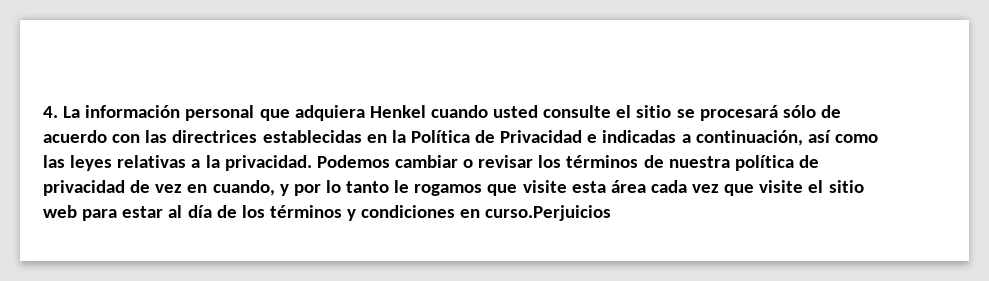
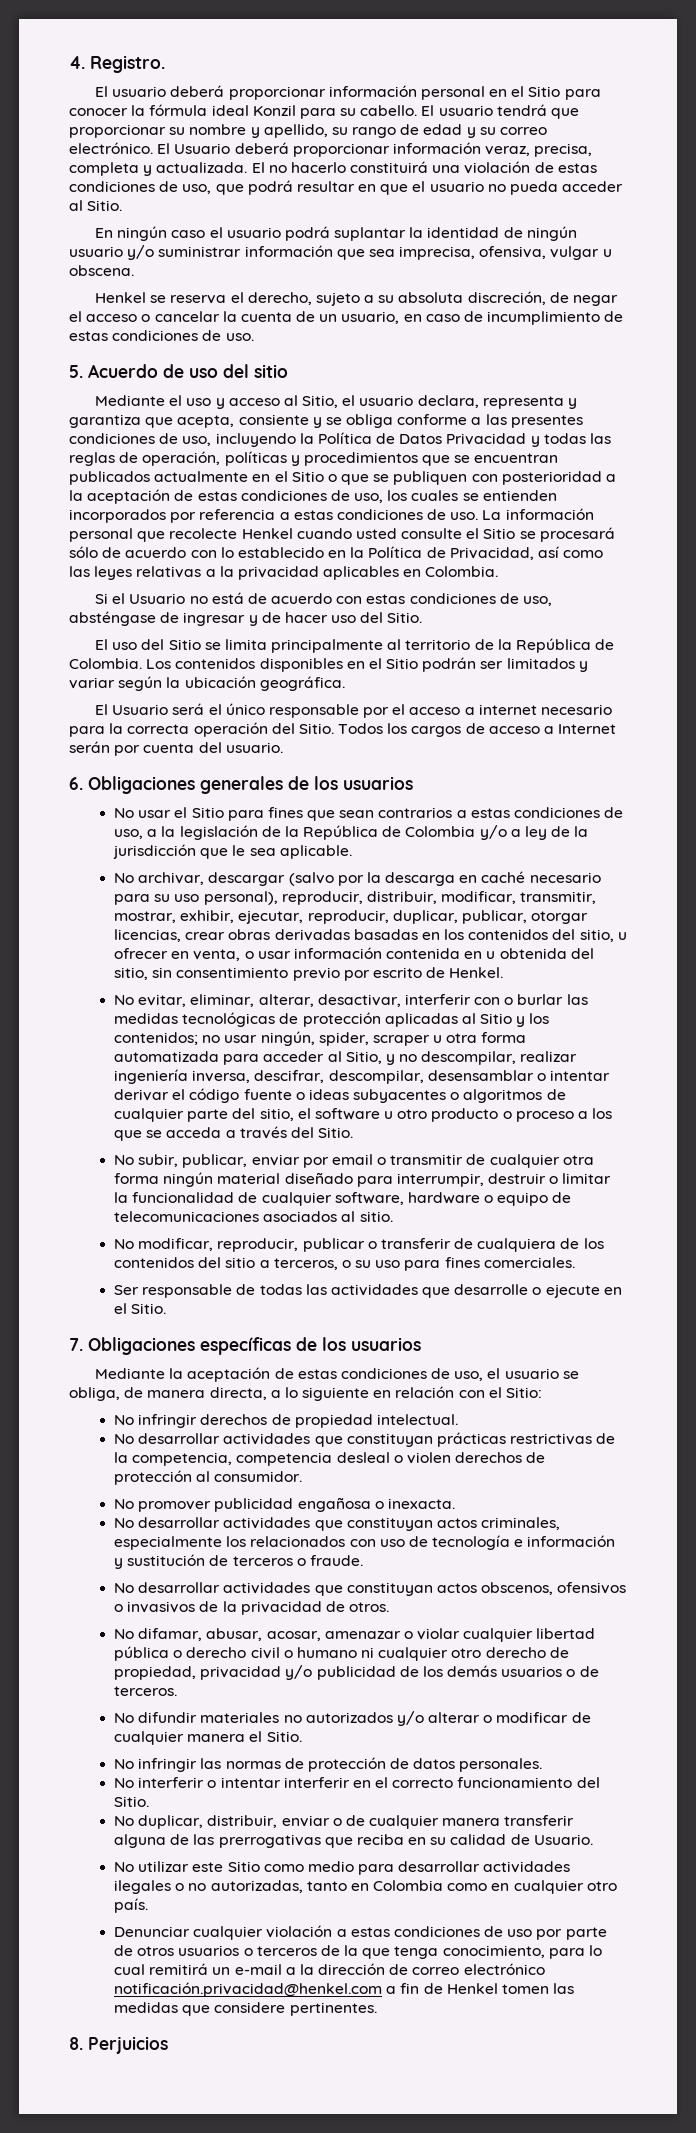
(58, 112) none -> [90,55,165,73] [94,85,601,100] [69,104,580,119] [69,124,548,138] [69,142,593,157] [69,161,597,176] [69,180,624,195] [69,200,123,211] [94,226,577,241] [69,245,612,260] [69,265,134,276] [94,291,619,306] [69,311,624,325] [69,330,254,341] [69,364,288,378] [94,395,578,409] [69,414,583,428] [69,432,612,447] [69,451,559,466] [69,471,617,485] [69,489,557,504] [69,509,479,523] Registro. // El usuario deberá proporcionar información personal en el Sitio para conocer la fórmula ideal Konzil para su cabello. El usuario tendrá que proporcionar su nombre y apellido, su rango de edad y su correo electrónico. El Usuario deberá proporcionar información veraz, precisa, completa y actualizada. El no hacerlo constituirá una violación de estas condiciones de uso, que podrá resultar en que el usuario no pueda acceder al Sitio. // En ningún caso el usuario podrá suplantar la identidad de ningún usuario y/o suministrar información que sea imprecisa, ofensiva, vulgar u obscena. // Henkel se reserva el derecho, sujeto a su absoluta discreción, de negar el acceso o cancelar la cuenta de un usuario, en caso de incumplimiento de estas condiciones de uso. // 5. Acuerdo de uso del sitio // Mediante el uso y acceso al Sitio, el usuario declara, representa y garantiza que acepta, consiente y se obliga conforme a las presentes condiciones de uso, incluyendo la Política de Datos Privacidad y todas las reglas de operación, políticas y procedimientos que se encuentran publicados actualmente en el Sitio o que se publiquen con posterioridad a la aceptación de estas condiciones de uso, los cuales se entienden incorporados por referencia a estas condiciones de uso.
[294,105,365,121] adquiera -> [169,528,238,539] recolecte
[636,105,672,118] sitio -> [483,528,516,539] Sitio
[145,130,362,143] las directrices establecidas -> [220,547,324,558] lo establecido
[500,130,803,146] Privacidad e indicadas a continuación, -> [449,547,534,560] Privacidad,
[224,155,819,171] [43,180,864,196] [43,205,612,221] privacidad. Podemos cambiar o revisar los términos de nuestra política de privacidad de vez en cuando, y por lo tanto le rogamos que visite esta área cada vez que visite el sitio web para estar al día de los términos y condiciones en curso.Perjuicios -> [237,566,499,580] [94,592,553,606] [69,611,423,626] [94,638,615,653] [69,657,588,672] [69,676,345,691] [94,703,613,718] [69,722,617,737] [69,741,283,756] [69,776,413,794] [114,807,624,821] [114,825,589,840] [113,844,352,859] [114,871,601,886] [114,891,597,905] [114,910,589,924] [114,929,627,942] [114,947,594,961] [114,967,504,981] [114,994,588,1007] [114,1012,550,1027] [114,1031,527,1046] [114,1051,578,1065] [114,1069,611,1084] [114,1088,566,1103] [114,1108,613,1122] [114,1126,354,1141] [114,1154,594,1168] [114,1172,612,1187] [114,1192,572,1206] [114,1211,393,1222] [114,1238,604,1252] [114,1257,575,1271] [114,1284,622,1298] [114,1303,167,1314] [69,1337,421,1355] [94,1367,579,1382] [69,1386,543,1401] [114,1414,458,1428] [114,1432,616,1447] [114,1452,546,1466] [114,1470,303,1485] [114,1497,455,1512] [114,1517,561,1531] [114,1535,616,1550] [114,1554,363,1569] [114,1582,627,1596] [114,1601,390,1615] [114,1628,596,1642] [114,1646,569,1661] [114,1665,599,1680] [114,1686,178,1696] [114,1711,591,1726] [114,1731,302,1745] [114,1757,543,1772] [114,1777,600,1788] [114,1796,150,1807] [114,1815,575,1829] [114,1834,593,1848] [114,1861,571,1875] [114,1880,617,1894] [114,1898,149,1913] [114,1925,607,1940] [114,1945,603,1959] [114,1963,545,1975] [114,1982,575,1997] [114,2002,377,2016] [69,2036,168,2054] privacidad aplicables en Colombia. // Si el Usuario no está de acuerdo con estas condiciones de uso, absténgase de ingresar y de hacer uso del Sitio. // El uso del Sitio se limita principalmente al territorio de la República de Colombia. Los contenidos disponibles en el Sitio podrán ser limitados y variar según la ubicación geográfica. // El Usuario será el único responsable por el acceso a internet necesario para la correcta operación del Sitio. Todos los cargos de acceso a Internet serán por cuenta del usuario. // 6. Obligaciones generales de los usuarios // No usar el Sitio para fines que sean contrarios a estas condiciones de uso, a la legislación de la República de Colombia y/o a ley de la jurisdicción que le sea aplicable. // No archivar, descargar (salvo por la descarga en caché necesario para su uso personal), reproducir, distribuir, modificar, transmitir, mostrar, exhibir, ejecutar, reproducir, duplicar, publicar, otorgar licencias, crear obras derivadas basadas en los contenidos del sitio, u ofrecer en venta, o usar información contenida en u obtenida del sitio, sin consentimiento previo por escrito de Henkel. // No evitar, eliminar, alterar, desactivar, interferir con o burlar las medidas tecnológicas de protección aplicadas al Sitio y los contenidos; no usar ningún, spider, scraper u otra forma automatizada para acceder al Sitio, y no descompilar, realizar ingeniería inversa, descifrar, descompilar, desensamblar o intentar derivar el código fuente o ideas subyacentes o algoritmos de cualquier parte del sitio, el software u otro producto o proceso a los que se acceda a través del Sitio. // No subir, publicar, enviar por email o transmitir de cualquier otra forma ningún material diseñado para interrumpir, destruir o limitar la funcionalidad de cualquier software, hardware o equipo de telecomunicaciones asociados al sitio. // No modificar, reproducir, publicar o transferir de cualquiera de los contenidos del sitio a terceros, o su uso para fines comerciales. // Ser responsable de todas las actividades que desarrolle o ejecute en el Sitio. // 7. Obligaciones específicas de los usuarios // Mediante la aceptación de estas condiciones de uso, el usuario se obliga, de manera directa, a lo siguiente en relación con el Sitio: // No infringir derechos de propiedad intelectual. // No desarrollar actividades que constituyan prácticas restrictivas de la competencia, competencia desleal o violen derechos de protección al consumidor. // No promover publicidad engañosa o inexacta. // No desarrollar actividades que constituyan actos criminales, especialmente los relacionados con uso de tecnología e información y sustitución de terceros o fraude. // No desarrollar actividades que constituyan actos obscenos, ofensivos o invasivos de la privacidad de otros. // No difamar, abusar, acosar, amenazar o violar cualquier libertad pública o derecho civil o humano ni cualquier otro derecho de propiedad, privacidad y/o publicidad de los demás usuarios o de terceros. // No difundir materiales no autorizados y/o alterar o modificar de cualquier manera el Sitio. // No infringir las normas de protección de datos personales. // No interferir o intentar interferir en el correcto funcionamiento del Sitio. // No duplicar, distribuir, enviar o de cualquier manera transferir alguna de las prerrogativas que reciba en su calidad de Usuario. // No utilizar este Sitio como medio para desarrollar actividades ilegales o no autorizadas, tanto en Colombia como en cualquier otro país. // Denunciar cualquier violación a estas condiciones de uso por parte de otros usuarios o terceros de la que tenga conocimiento, para lo cual remitirá un e-mail a la dirección de correo electrónico notificación.privacidad@henkel.com a fin de Henkel tomen las medidas que considere pertinentes. // 8. Perjuicios

